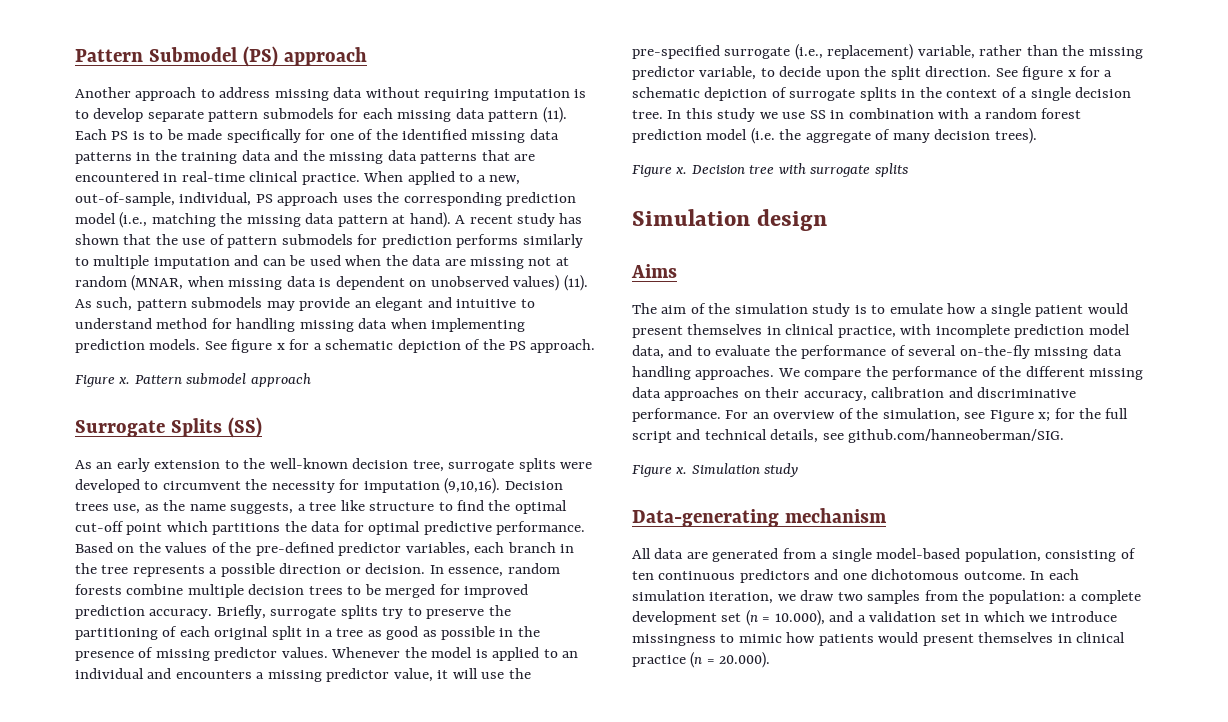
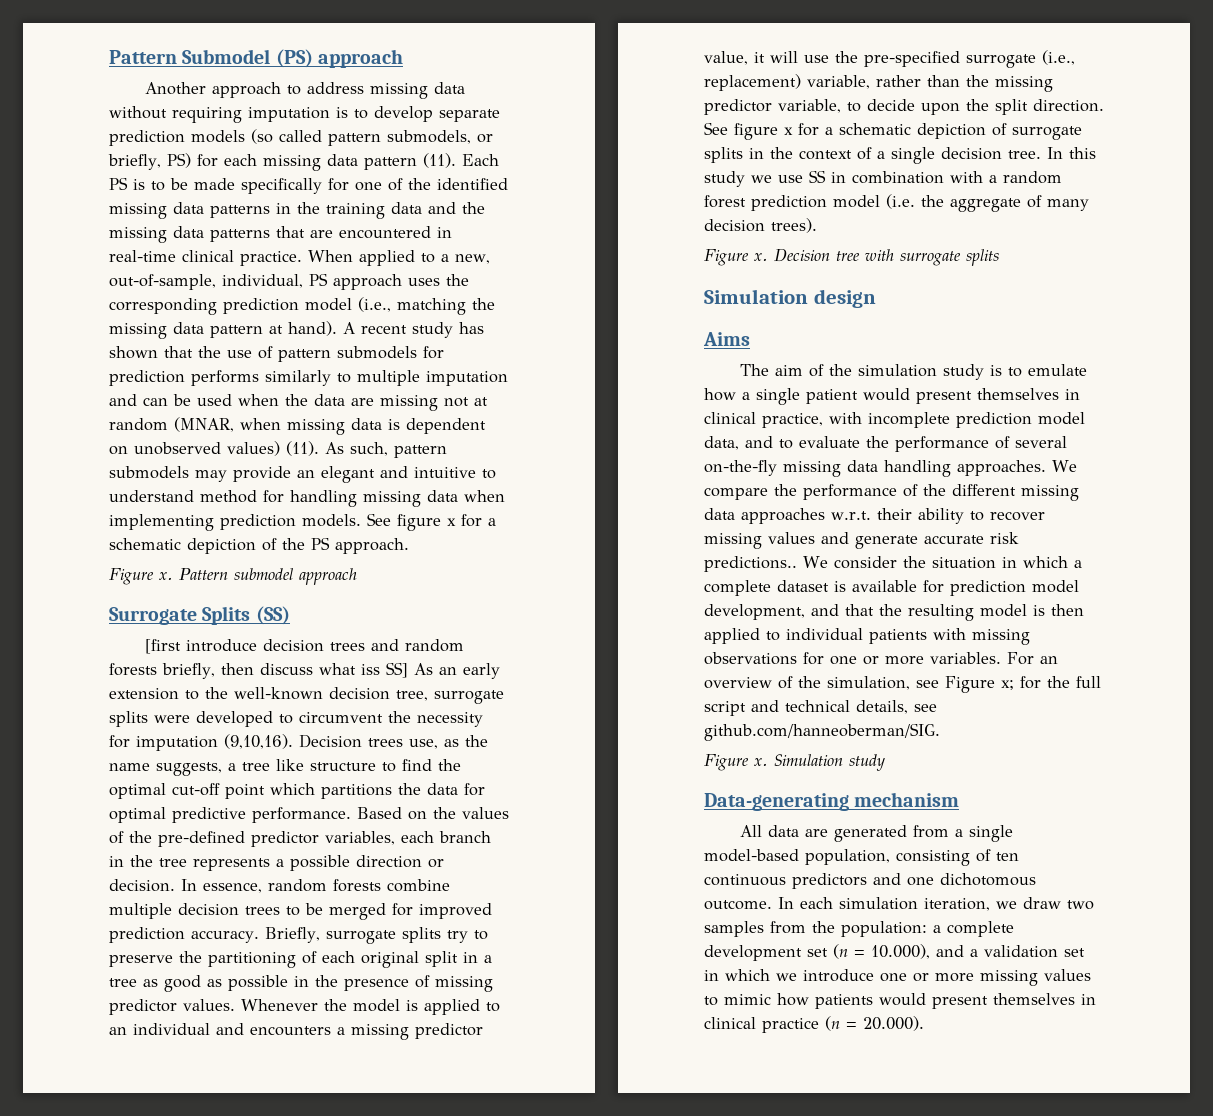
[208,108,334,122] pattern submodels -> [109,129,493,146] [108,153,191,170] prediction models (so called pattern submodels, or briefly, PS)
(262, 427) none -> [145,639,465,654] [109,662,408,679] [first introduce decision trees and random forests briefly, then discuss what iss SS]
[743,387,1077,401] [632,408,721,422] on their accuracy, calibration and discriminative performance. -> [831,508,1045,524] [704,532,1019,549] [704,556,1082,572] [704,580,1079,596] [704,604,1084,621] [704,628,1030,645] [704,652,1001,665] w.r.t. their ability to recover missing values and generate accurate risk predictions.. We consider the situation in which a complete dataset is available for prediction model development, and that the resulting model is then applied to individual patients with missing observations for one or more variables.
[632,634,716,646] missingness -> [880,969,1091,986] one or more missing values

